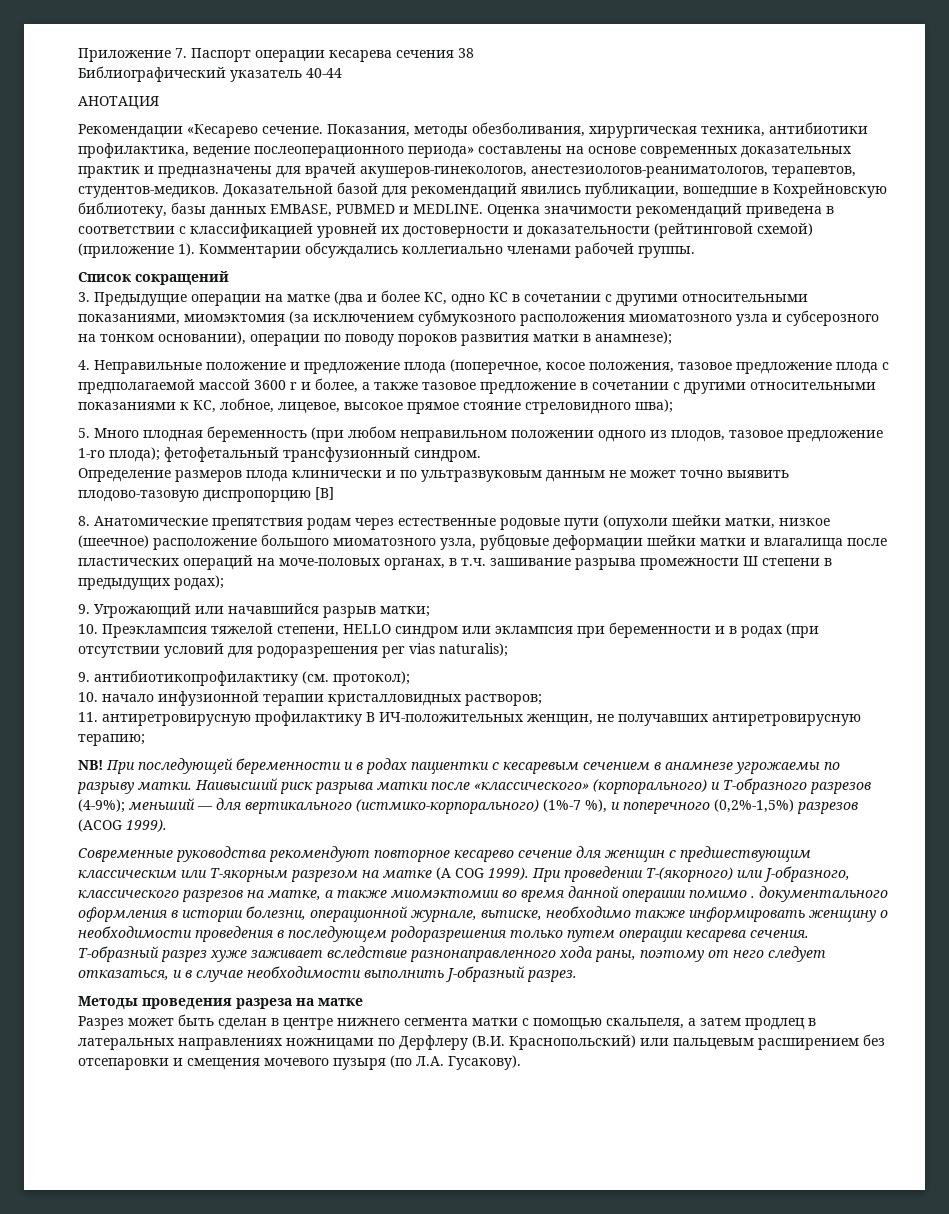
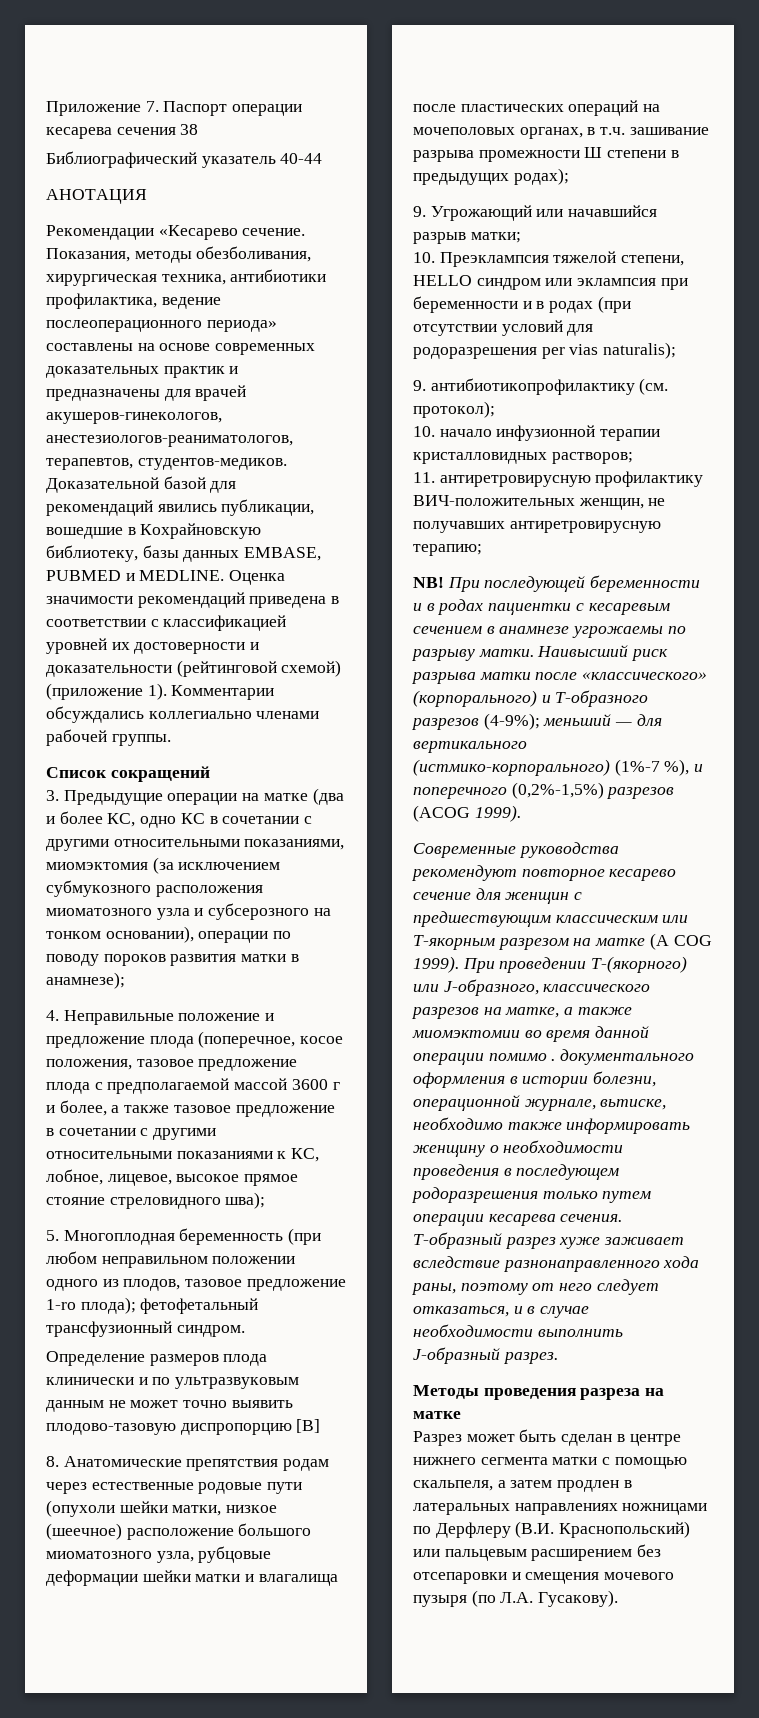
[773,183,887,198] Кохрейновскую -> [140,523,262,539] Кохрайновскую
[290,382,297,390] r -> [332,1082,340,1090] г
[94,428,203,442] Много плодная -> [63,1230,175,1245] Многоплодная
[279,558,381,566] моче-половых -> [413,127,515,135] мочеполовых
[366,712,524,722] В ИЧ-положительных -> [413,495,575,506] ВИЧ-положительных
[622,890,686,902] операиии -> [413,1053,484,1065] операции
[745,1018,805,1030] продлец -> [557,1480,620,1492] продлен

